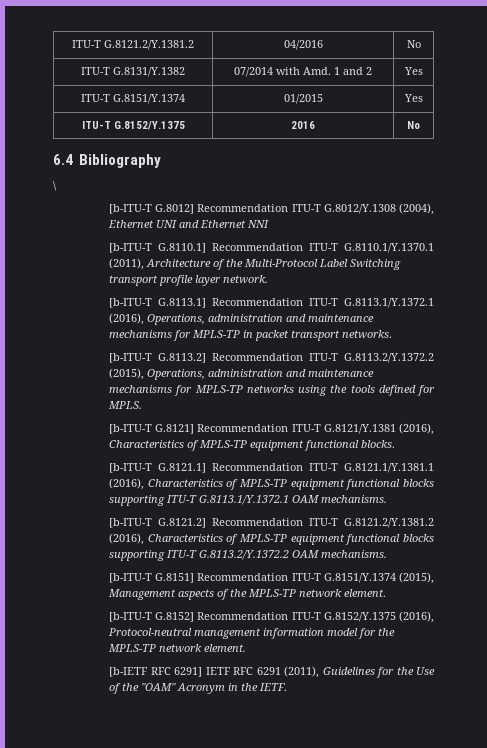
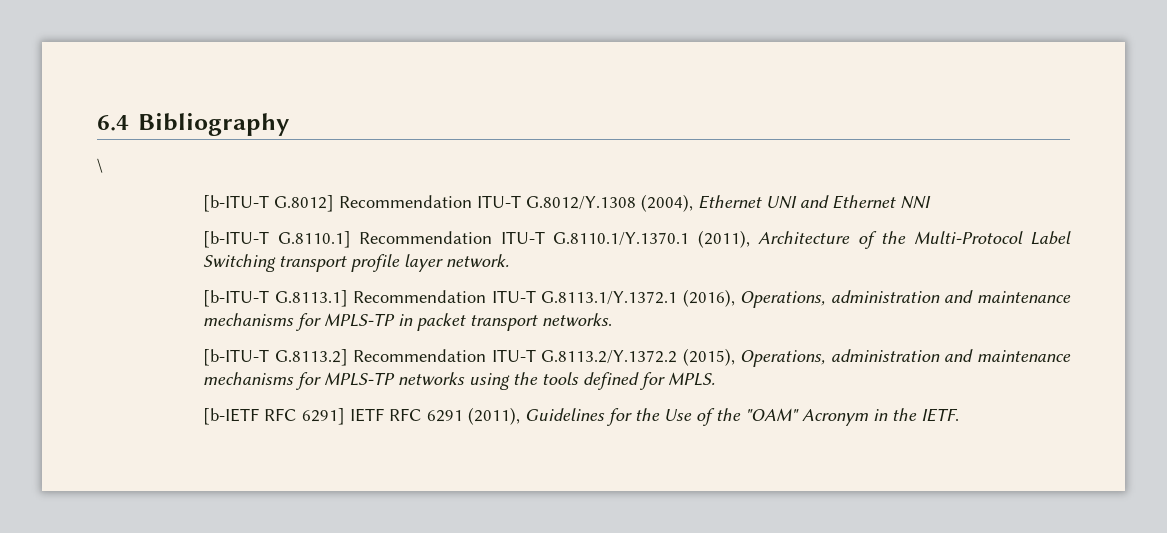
[72,40,194,50] [283,40,323,50] [406,40,421,48] [81,67,185,77] [234,67,372,77] [403,67,423,75] [81,94,185,104] [283,94,323,104] [403,94,423,102] [81,121,185,130] [291,121,315,129] [407,121,420,129] ITU-T G.8121.2/Y.1381.2 | 04/2016 | No // ITU-T G.8131/Y.1382 | 07/2014 with Amd. 1 and 2 | Yes // ITU-T G.8151/Y.1374 | 01/2015 | Yes // ITU-T G.8152/Y.1375 | 2016 | No // -> (97, 123) none
[109,423,434,435] [109,440,396,451] [109,463,434,473] [109,478,434,490] [109,495,388,506] [109,518,434,528] [109,533,434,545] [109,550,388,561] [109,572,434,584] [108,589,387,600] [109,611,434,623] [108,628,396,639] [108,644,247,652] // [b-ITU-T G.8121] Recommendation ITU-T G.8121/Y.1381 (2016), Characteristics of MPLS-TP equipment functional blocks. // [b-ITU-T G.8121.1] Recommendation ITU-T G.8121.1/Y.1381.1 (2016), Characteristics of MPLS-TP equipment functional blocks supporting ITU-T G.8113.1/Y.1372.1 OAM mechanisms. // [b-ITU-T G.8121.2] Recommendation ITU-T G.8121.2/Y.1381.2 (2016), Characteristics of MPLS-TP equipment functional blocks supporting ITU-T G.8113.2/Y.1372.2 OAM mechanisms. // [b-ITU-T G.8151] Recommendation ITU-T G.8151/Y.1374 (2015), Management aspects of the MPLS-TP network element. // [b-ITU-T G.8152] Recommendation ITU-T G.8152/Y.1375 (2016), Protocol-neutral management information model for the MPLS-TP network element. -> (716, 379) none

